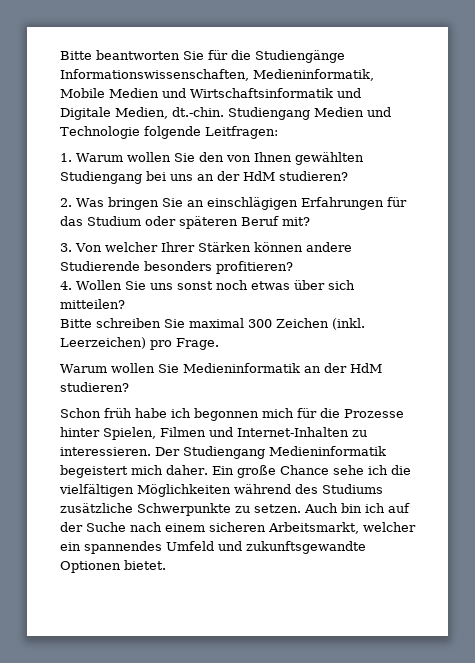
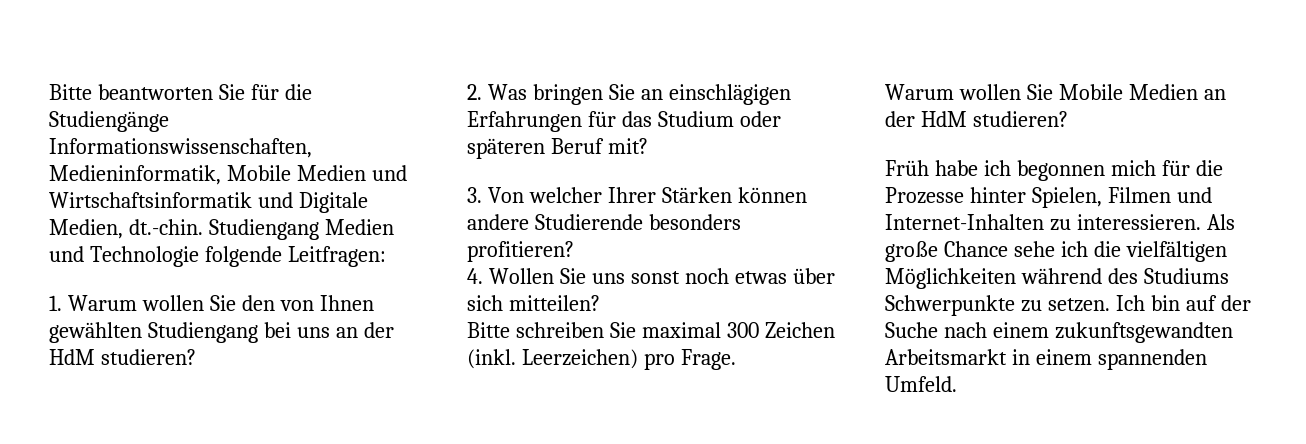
[182,363,382,373] [60,382,129,392] [60,408,132,418] Medieninformatik an der HdM studieren? // Schon früh -> [1058,84,1226,100] [885,111,1068,127] [885,160,929,176] Mobile Medien an der HdM studieren? // Früh
[155,446,386,459] [60,465,234,478] Der Studiengang Medieninformatik begeistert mich daher. Ein -> [1206,214,1235,230] Als
[60,503,133,513] zusätzliche -> (1229, 276) none
[304,503,385,513] Auch bin ich -> [1115,295,1180,311] Ich bin
[209,522,416,534] [60,541,366,554] [60,560,166,573] sicheren Arbeitsmarkt, welcher ein spannendes Umfeld und zukunftsgewandte Optionen bietet. -> [1054,322,1233,343] [885,349,1207,370] [885,376,957,392] zukunftsgewandten Arbeitsmarkt in einem spannenden Umfeld.

